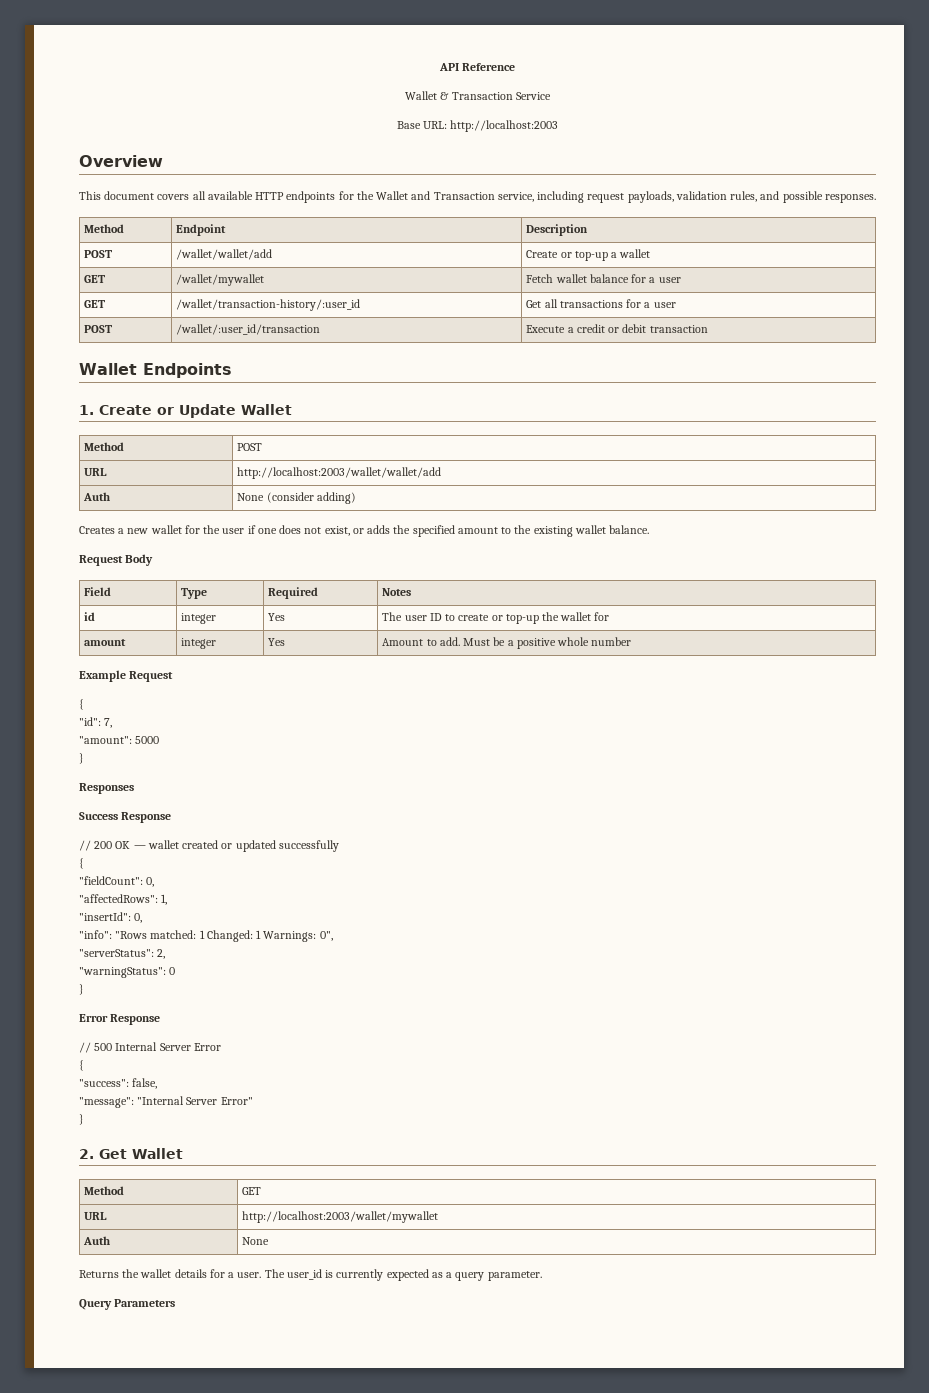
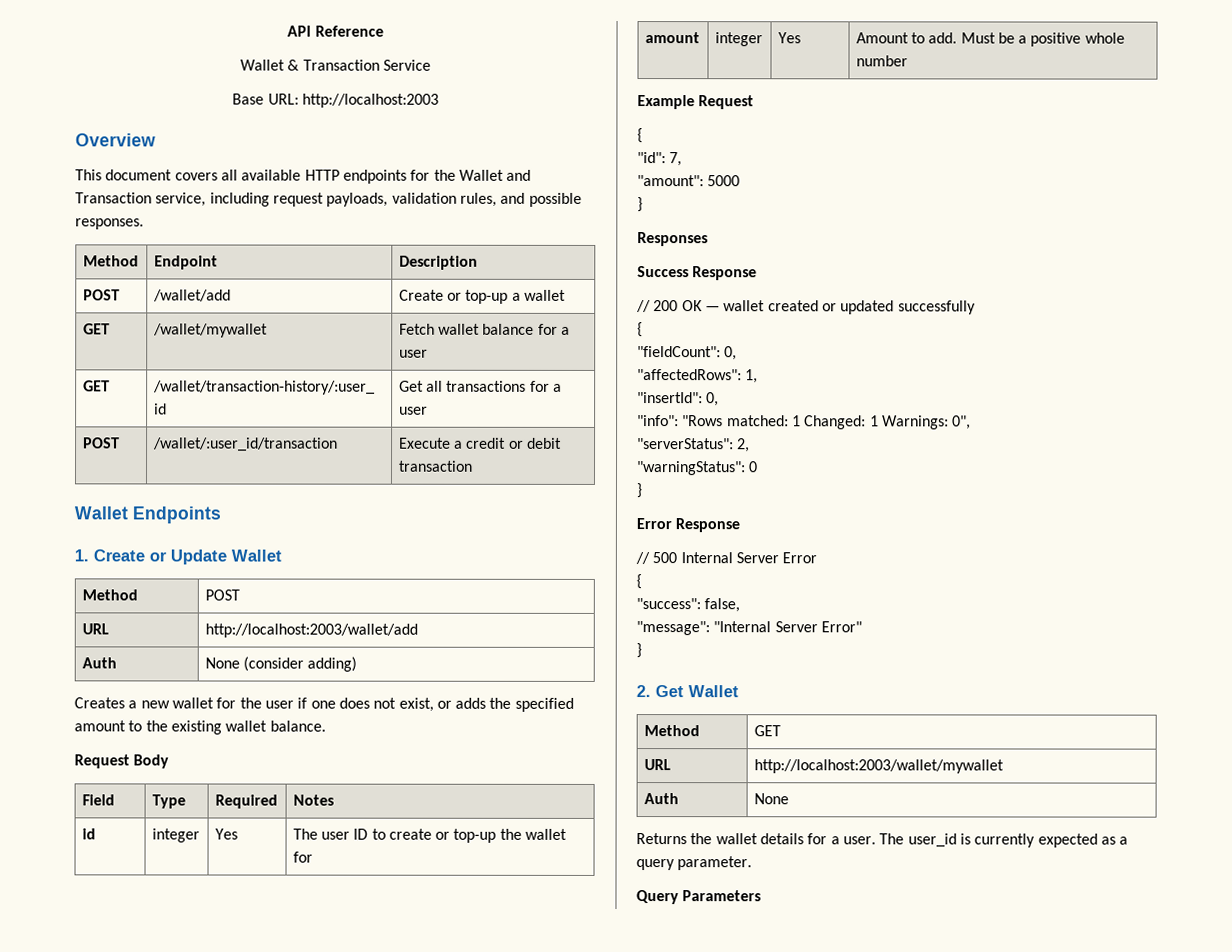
[176,249,273,260] /wallet/wallet/add -> [152,289,231,302] /wallet/add
[237,467,442,479] http://localhost:2003/wallet/wallet/add -> [204,623,418,638] http://localhost:2003/wallet/add

